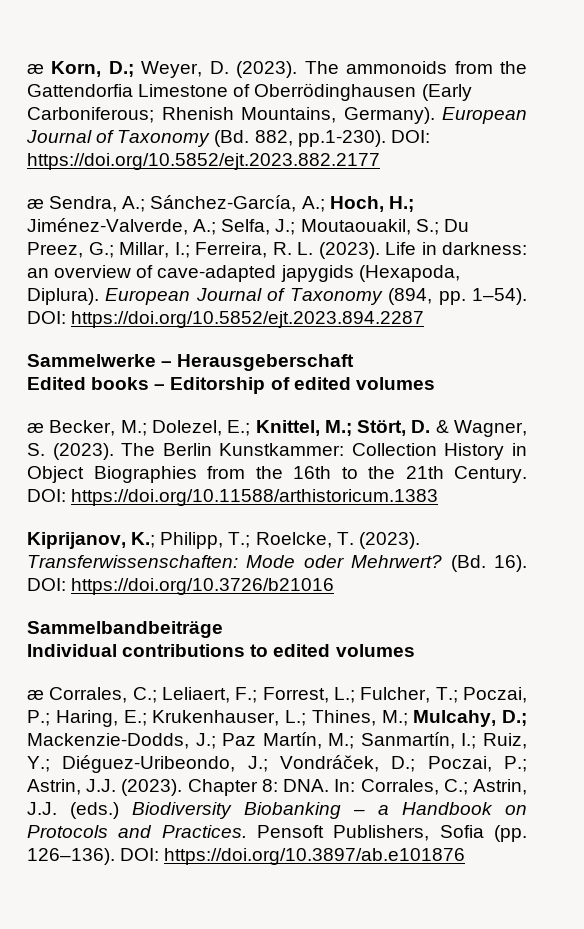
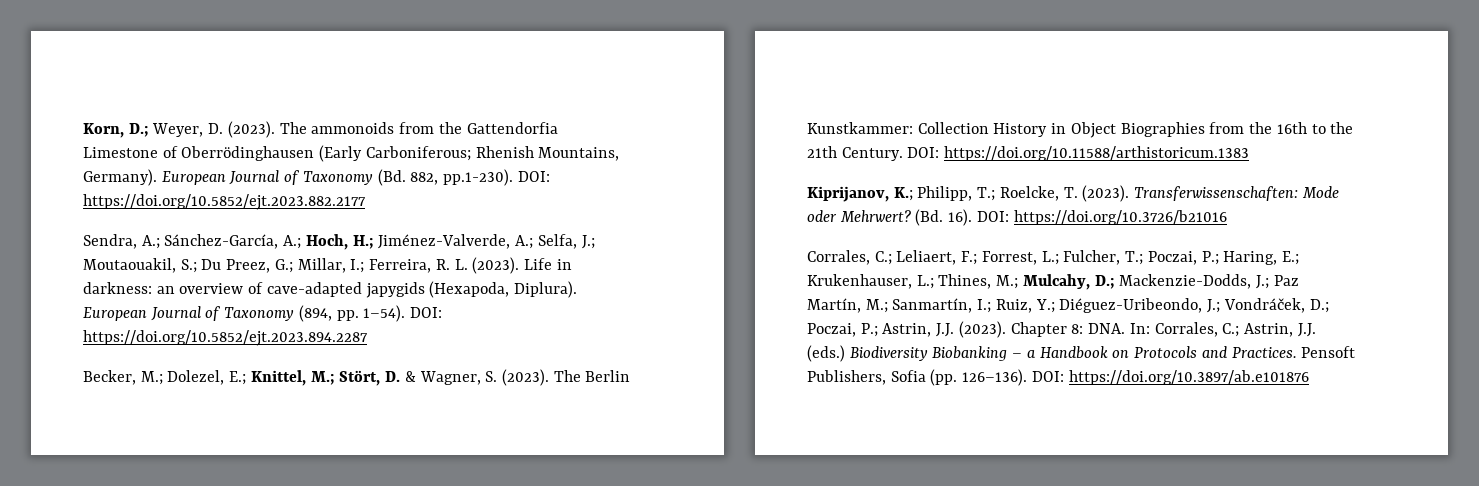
[27,64,44,74] æ -> (83, 130) none
[27,199,44,209] æ -> (366, 202) none
[27,354,355,371] [27,377,435,394] [27,423,44,433] Sammelwerke – Herausgeberschaft // Edited books – Editorship of edited volumes // æ -> (368, 338) none
[27,621,223,638] [27,644,415,657] [27,690,44,700] Sammelbandbeiträge // Individual contributions to edited volumes // æ -> (1227, 217) none

